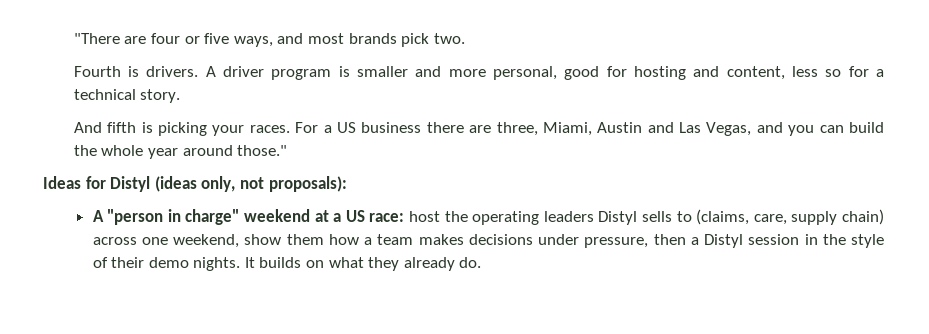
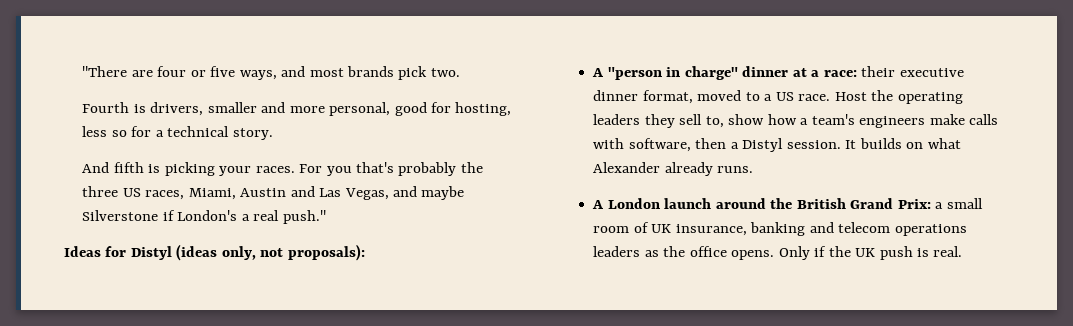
[146,66,350,80] drivers. A driver program is -> [150,102,204,116] drivers,
[634,66,785,80] hosting and content, -> [455,102,512,116] hosting,
[323,122,538,136] a US business there are three, -> [326,162,483,176] [82,186,185,200] you that's probably the three US races,
[788,122,885,136] [73,145,288,159] you can build the whole year around those." -> [421,186,465,200] [82,210,326,224] maybe Silverstone if London's a real push."
[243,209,310,222] weekend -> [742,66,789,77] dinner
[345,209,884,225] [92,234,884,248] [92,257,482,271] US race: host the operating leaders Distyl sells to (claims, care, supply chain) across one weekend, show them how a team makes decisions under pressure, then a Distyl session in the style of their demo nights. It builds on what they already do. -> [823,66,964,77] [593,90,963,104] [593,114,999,128] [593,138,961,152] [593,162,754,176] [592,198,983,209] [593,222,967,236] [593,246,963,260] race: their executive dinner format, moved to a US race. Host the operating leaders they sell to, show how a team's engineers make calls with software, then a Distyl session. It builds on what Alexander already runs. // A London launch around the British Grand Prix: a small room of UK insurance, banking and telecom operations leaders as the office opens. Only if the UK push is real.

